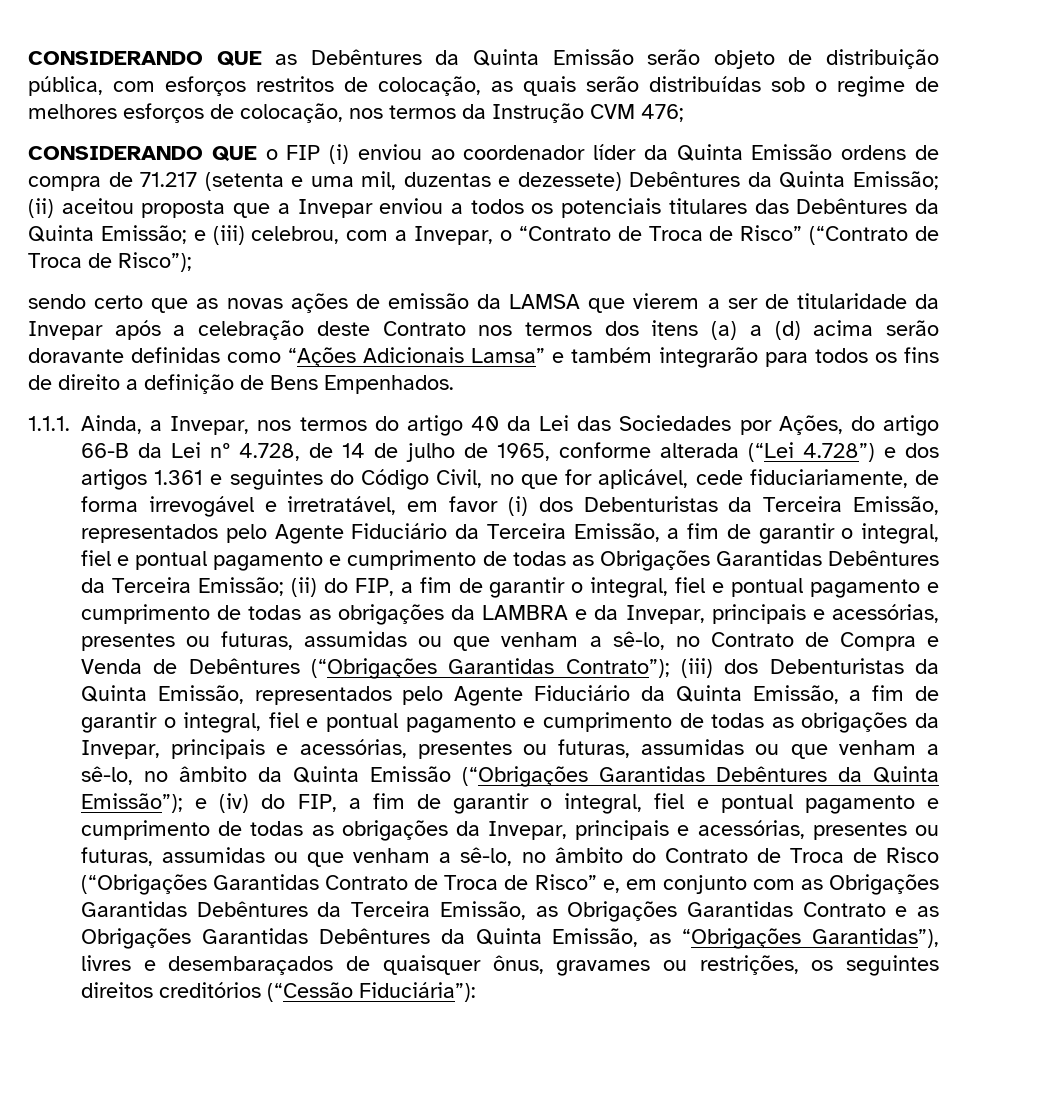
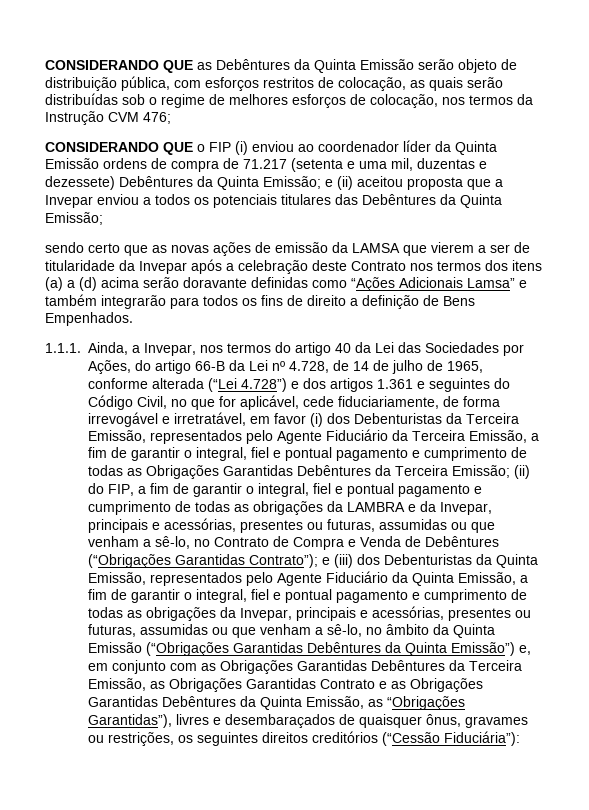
(939, 180) none -> [325,179,333,187] e
[193,225,940,245] [28,252,192,272] e (iii) celebrou, com a Invepar, o “Contrato de Troca de Risco” (“Contrato de Troca de Risco”); -> (103, 218) none
(670, 668) none -> [322,557,330,565] e
[81,793,939,814] [81,820,939,841] [81,847,939,867] [81,874,597,895] Emissão”); e (iv) do FIP, a fim de garantir o integral, fiel e pontual pagamento e cumprimento de todas as obrigações da Invepar, principais e acessórias, presentes ou futuras, assumidas ou que venham a sê-lo, no âmbito do Contrato de Troca de Risco (“Obrigações Garantidas Contrato de Troca de Risco” -> [451,642,515,656] Emissão”)

